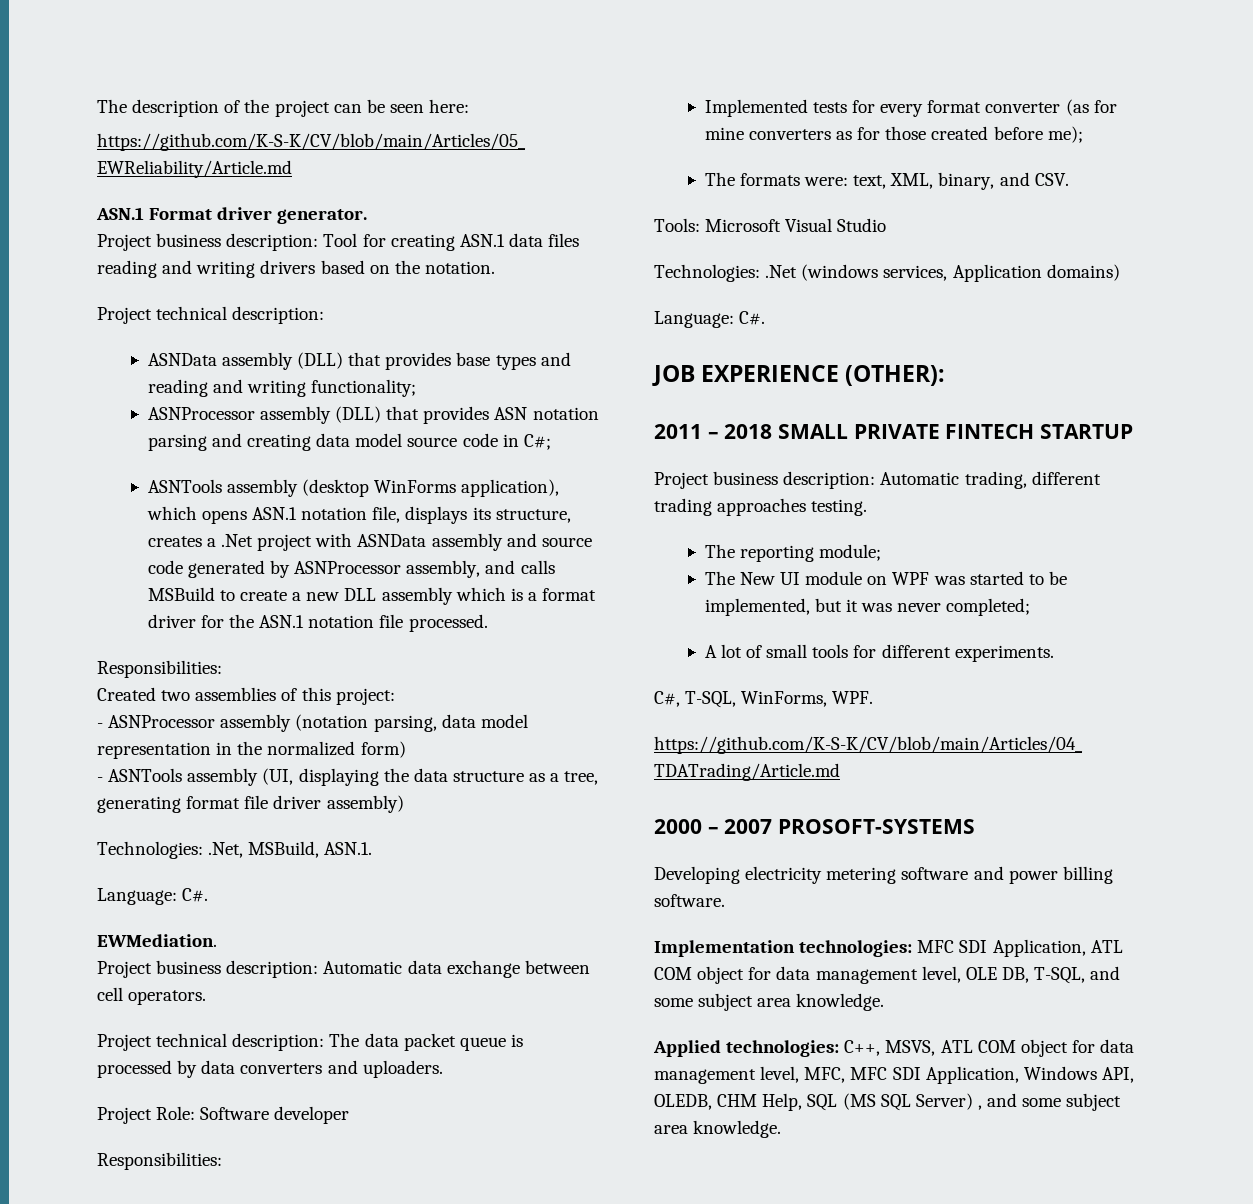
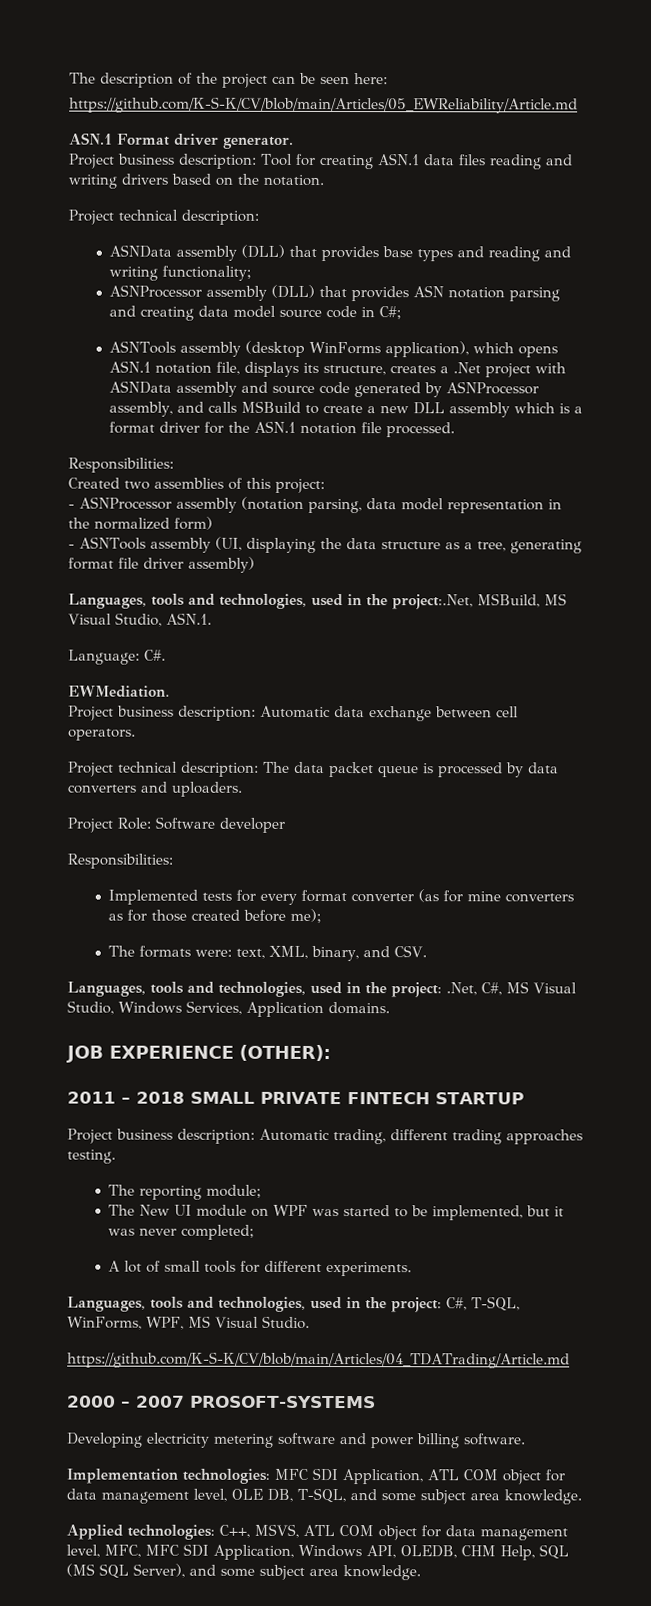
[97,841,320,859] Technologies: .Net, MSBuild, -> [68,593,567,610] [68,612,162,627] Languages, tools and technologies, used in the project:.Net, MSBuild, MS Visual Studio,
[654,218,887,232] [654,264,1120,282] [654,311,766,328] Tools: Microsoft Visual Studio // Technologies: .Net (windows services, Application domains) // Language: C#. -> [67,981,577,998] [67,1000,390,1017] Languages, tools and technologies, used in the project: .Net, C#, MS Visual Studio, Windows Services, Application domains.
[654,691,874,708] C#, T-SQL, WinForms, WPF. -> [67,1296,520,1313] [67,1315,310,1330] Languages, tools and technologies, used in the project: C#, T-SQL, WinForms, WPF, MS Visual Studio.
[915,1093,982,1110] Server) , -> [133,1563,185,1578] Server),

